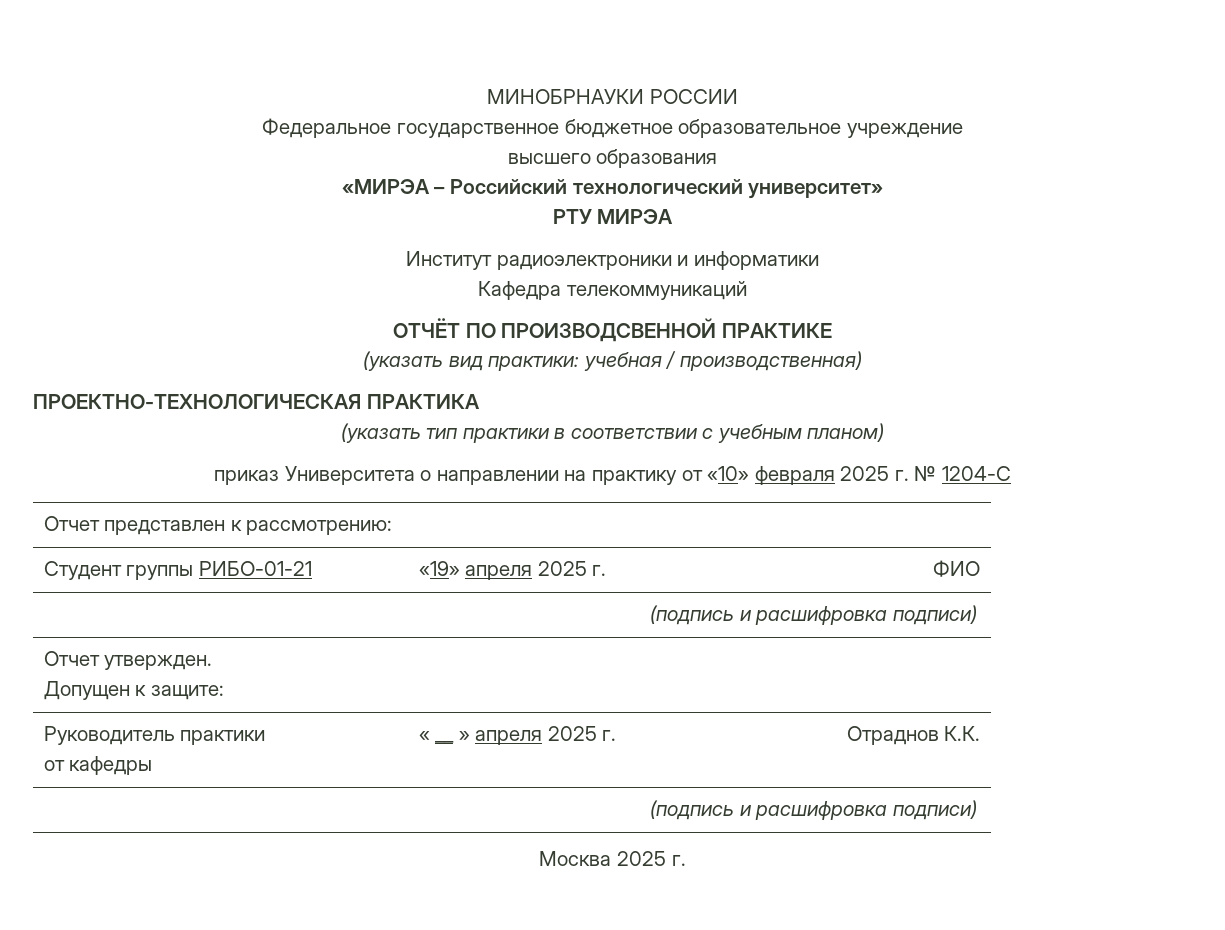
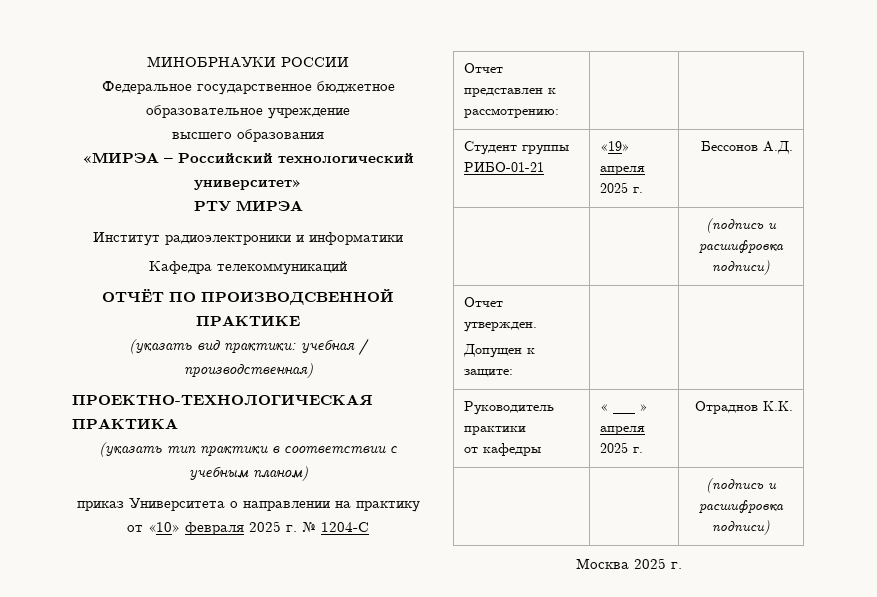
[933,560,981,577] ФИО -> [700,141,793,154] Бессонов А.Д.

